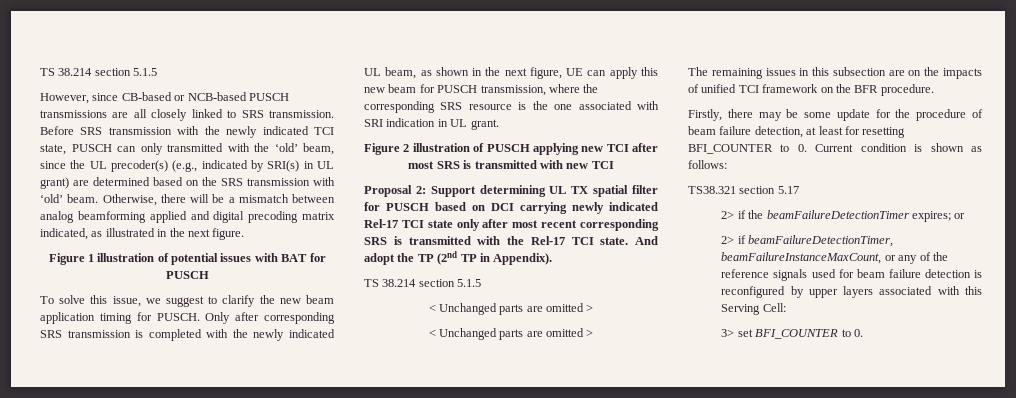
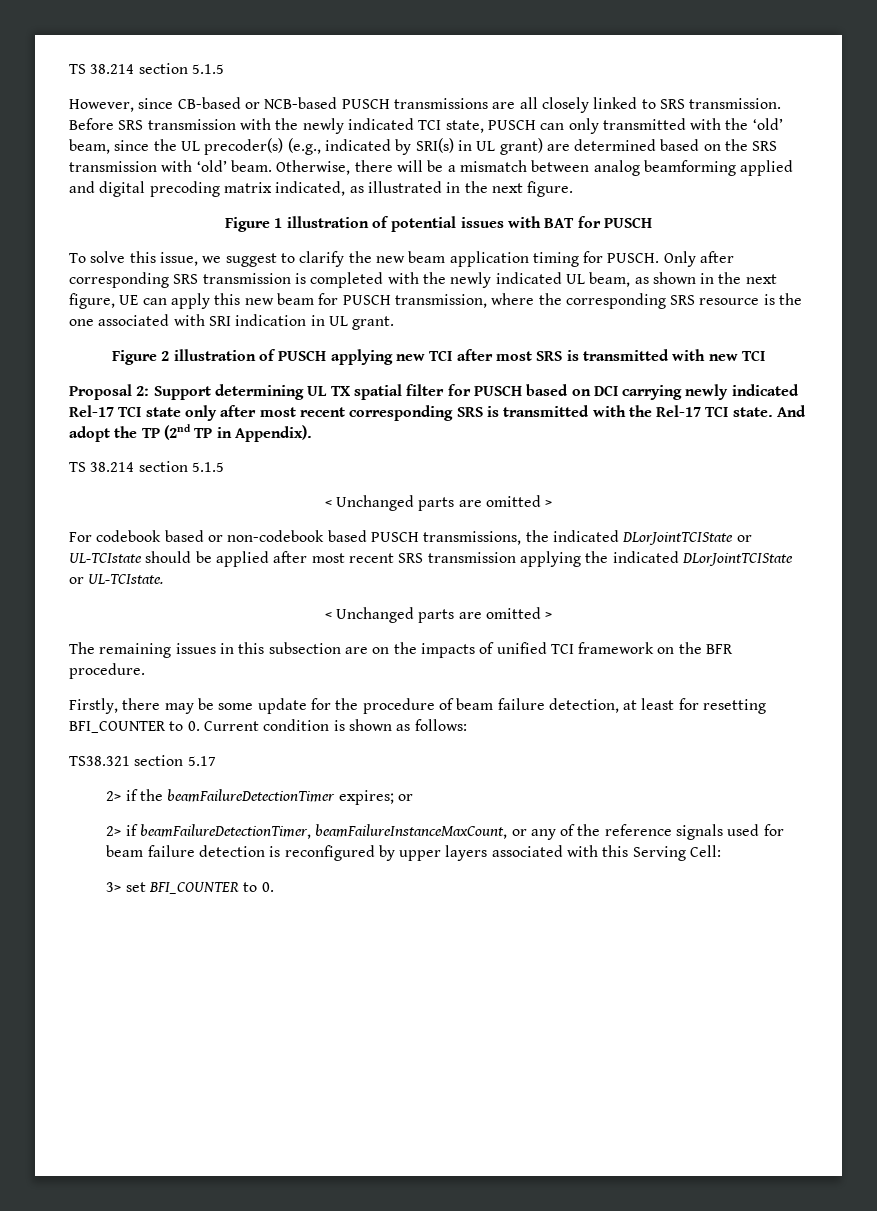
(594, 308) none -> [69,530,752,545] [69,551,793,567] [69,574,164,584] // For codebook based or non-codebook based PUSCH transmissions, the indicated DLorJointTCIState or UL-TCIstate should be applied after most recent SRS transmission applying the indicated DLorJointTCIState or UL-TCIstate.

